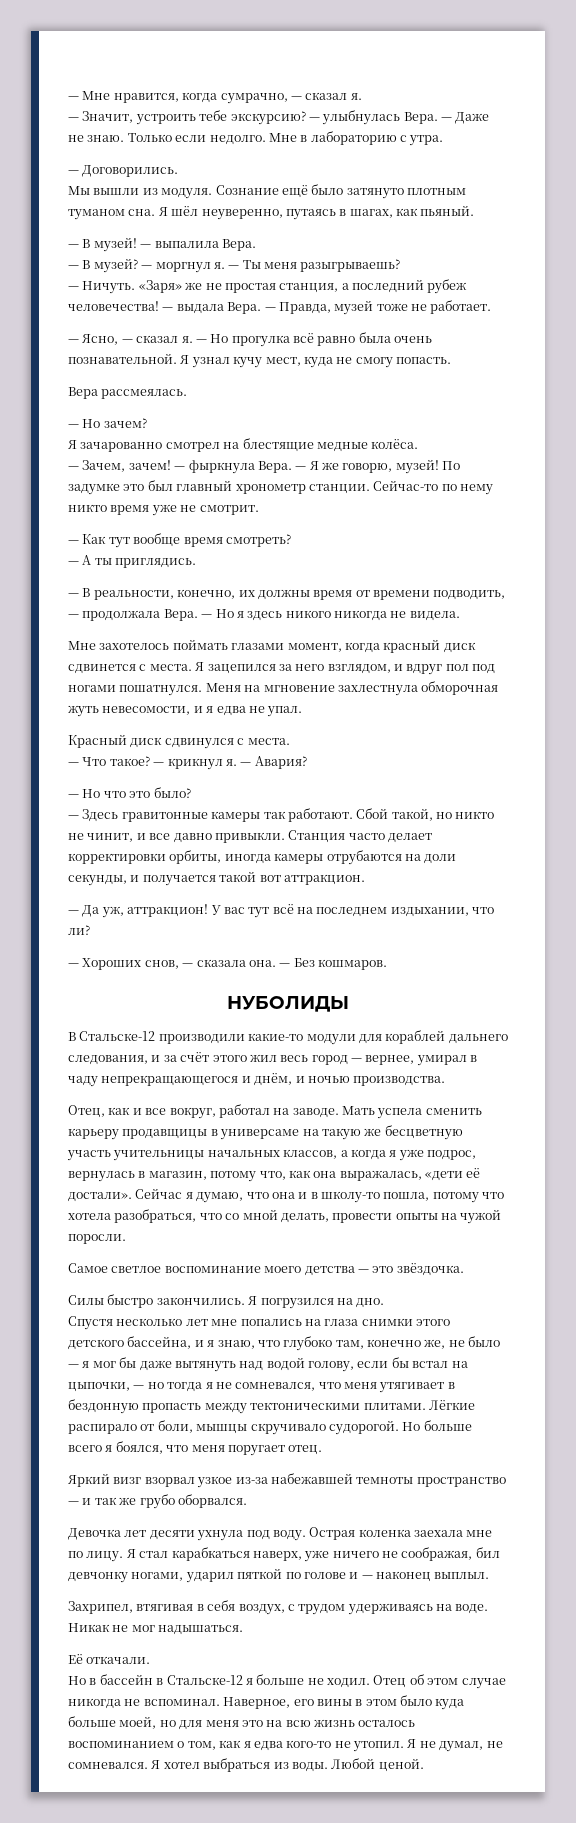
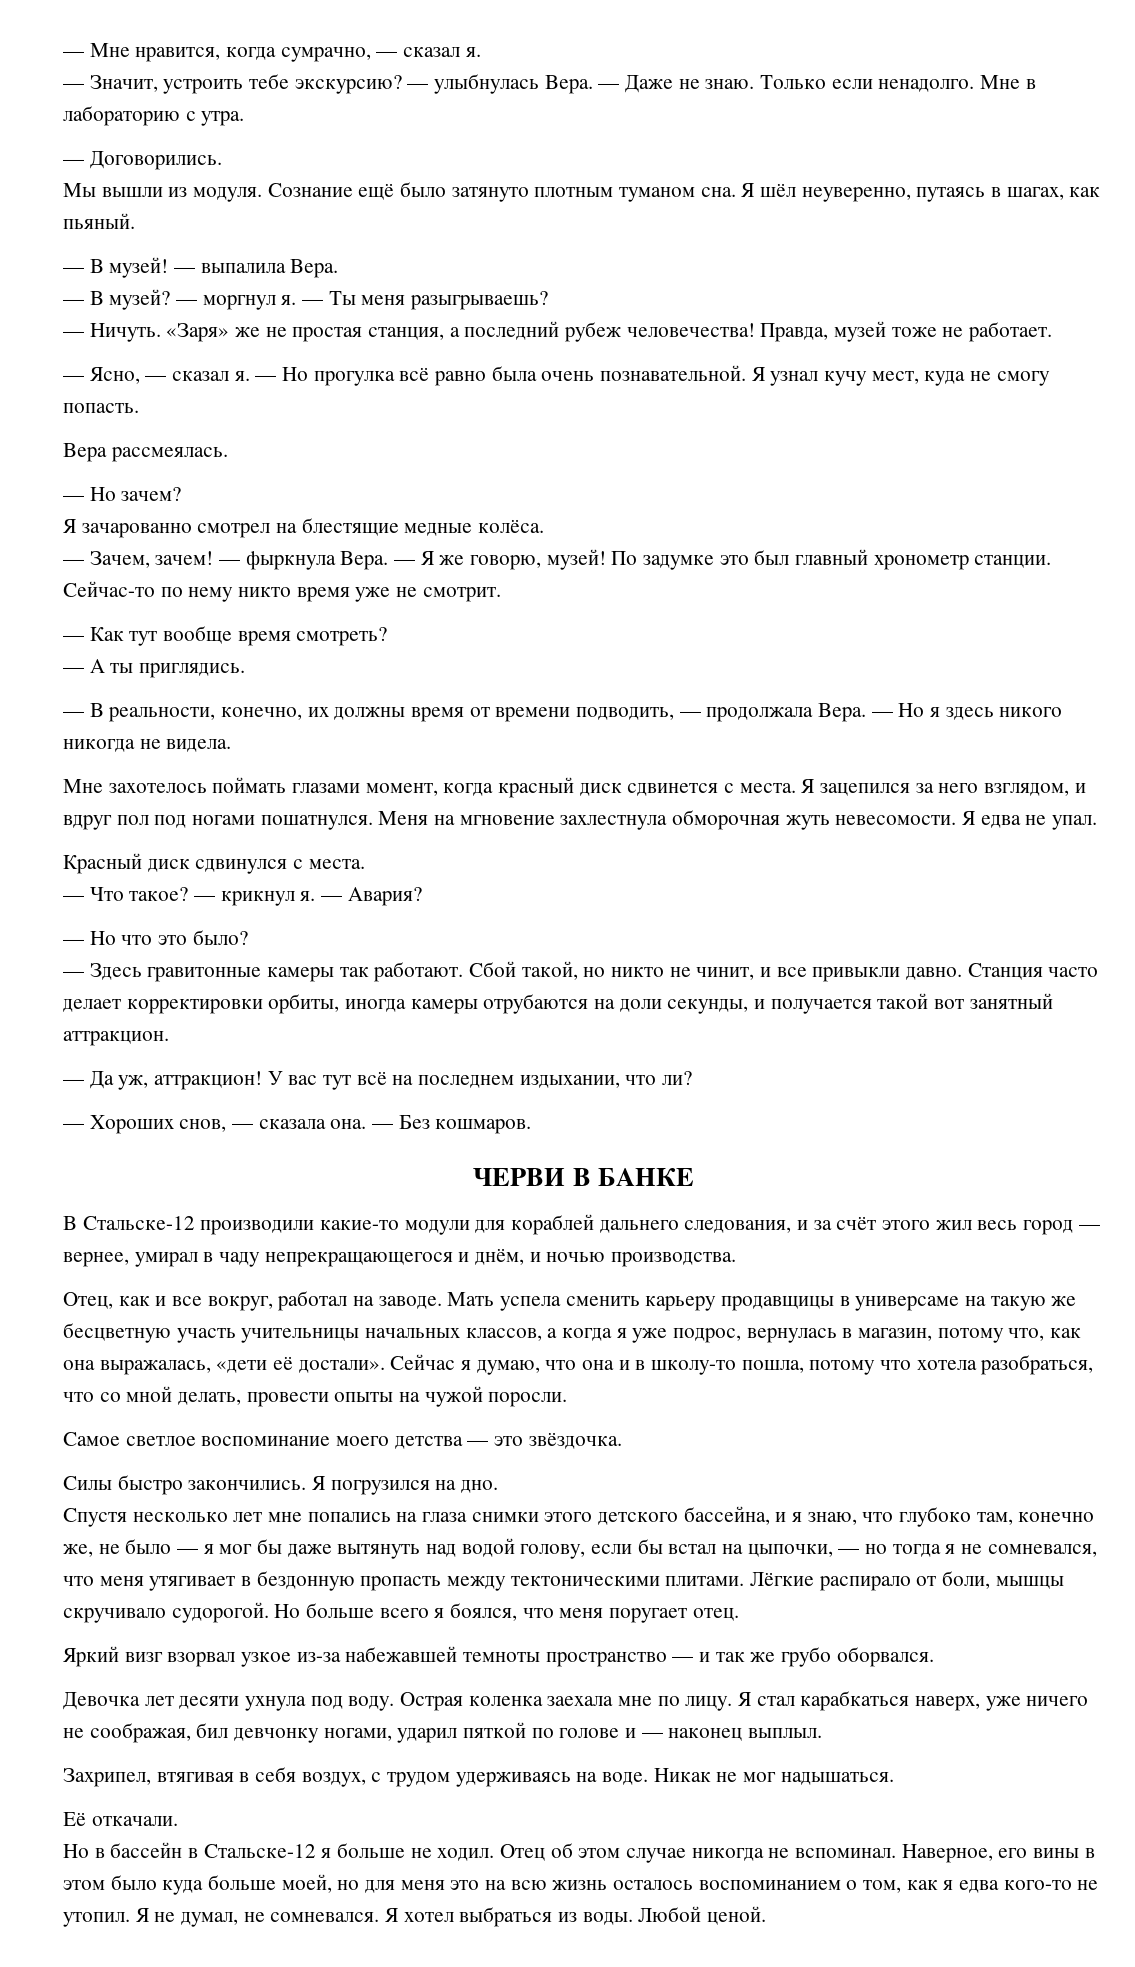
[209,135,266,145] недолго. -> [878,79,975,92] ненадолго.
[162,302,276,314] — выдала Вера. — -> (755, 330) none
[102,706,214,715] невесомости, и я -> [835,811,976,825] невесомости. Я
[173,832,285,843] давно привыкли. -> [812,967,963,982] привыкли давно.
(281, 878) none -> [969,993,1053,1009] занятный
[227,996,349,1012] НУБОЛИДЫ -> [473,1168,694,1186] ЧЕРВИ В БАНКЕ

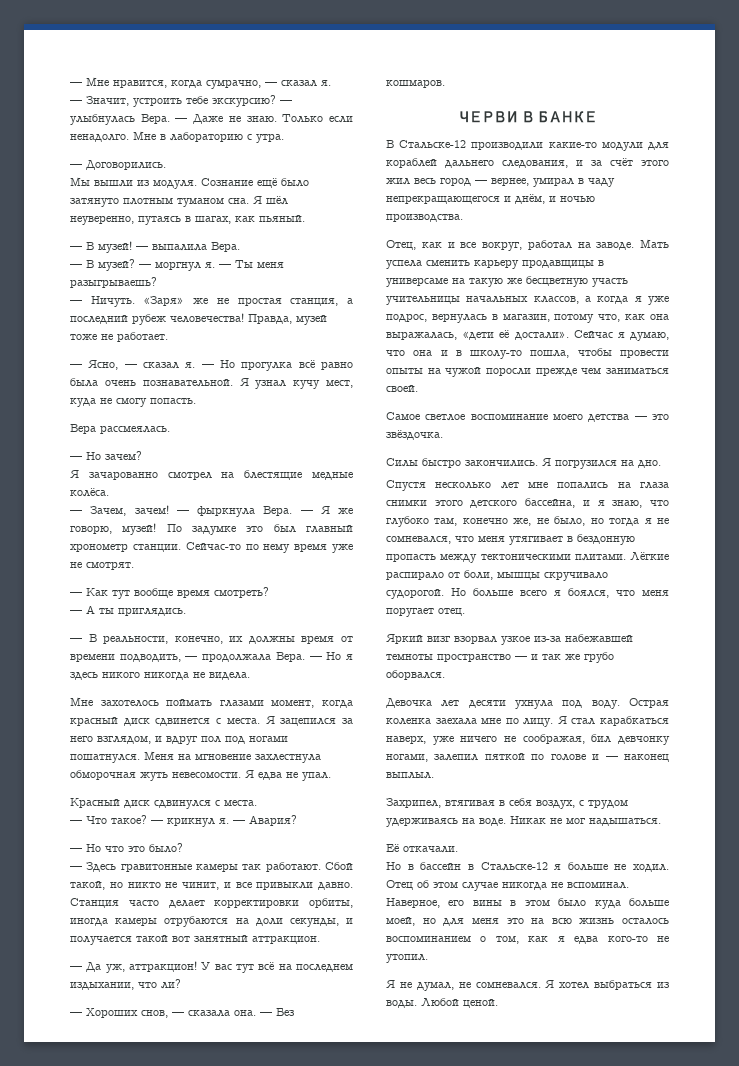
[238,587,292,597] никто -> (291, 548) none
[422,587,501,602] смотрит. -> [86,561,134,570] смотрят.
[809,1355,1094,1375] [63,1386,568,1407] потому что хотела разобраться, что со мной делать, провести опыты на чужой поросли. -> [577,348,669,358] [386,367,669,377] [386,385,418,392] чтобы провести опыты на чужой поросли прежде чем заниматься своей.
[125,1538,860,1559] было — я мог бы даже вытянуть над водой голову, если бы встал на цыпочки, — -> [554,516,586,526] было,
[397,1728,458,1743] ударил -> [434,754,479,761] залепил
(130, 1919) none -> (428, 958) //

